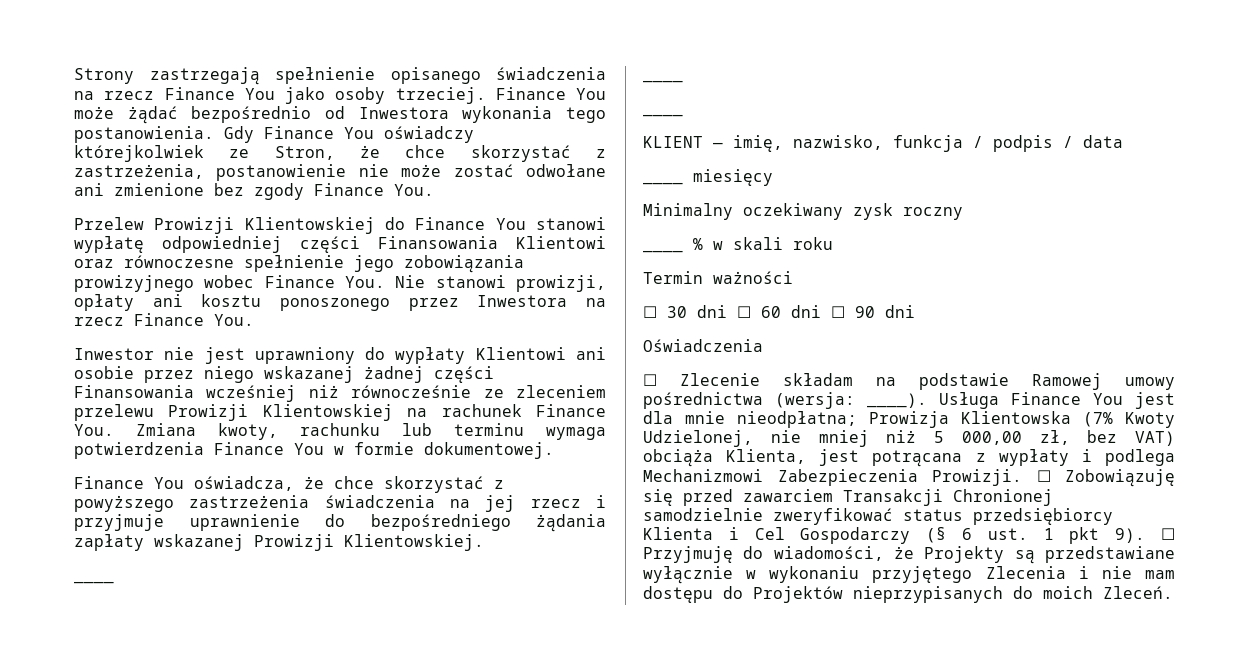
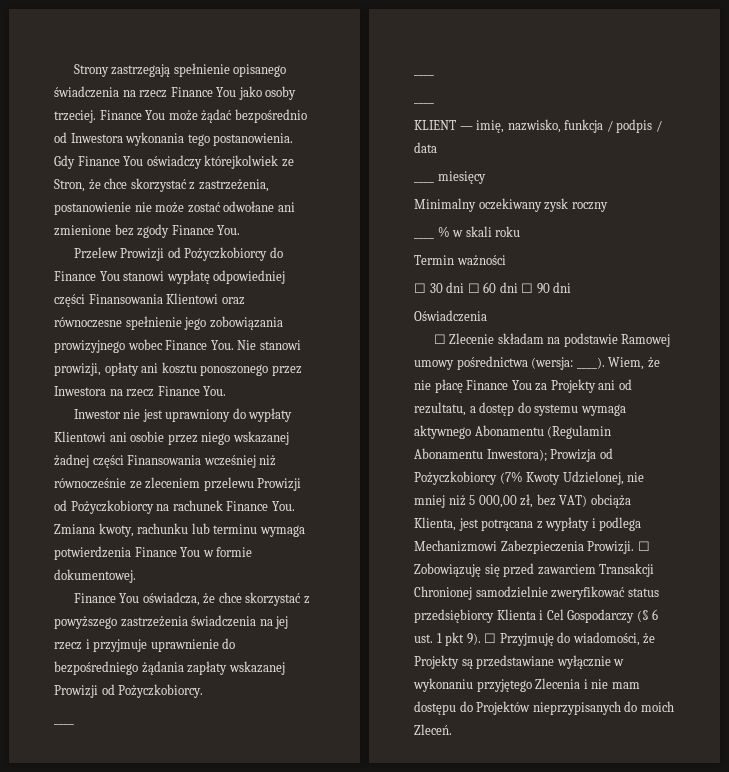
[244,217,375,234] Klientowskiej -> [167,247,268,261] od Pożyczkobiorcy
[262,404,393,421] Klientowskiej -> [54,500,154,514] od Pożyczkobiorcy
[344,534,484,551] Klientowskiej. -> [101,684,204,698] od Pożyczkobiorcy.
[939,392,1175,409] [643,411,1071,428] Usługa Finance You jest dla mnie nieodpłatna; Prowizja Klientowska -> [608,357,660,370] [414,379,632,393] [414,402,626,416] [414,425,612,439] [414,448,613,462] [414,471,497,485] Wiem, że nie płacę Finance You za Projekty ani od rezultatu, a dostęp do systemu wymaga aktywnego Abonamentu (Regulamin Abonamentu Inwestora); Prowizja od Pożyczkobiorcy

